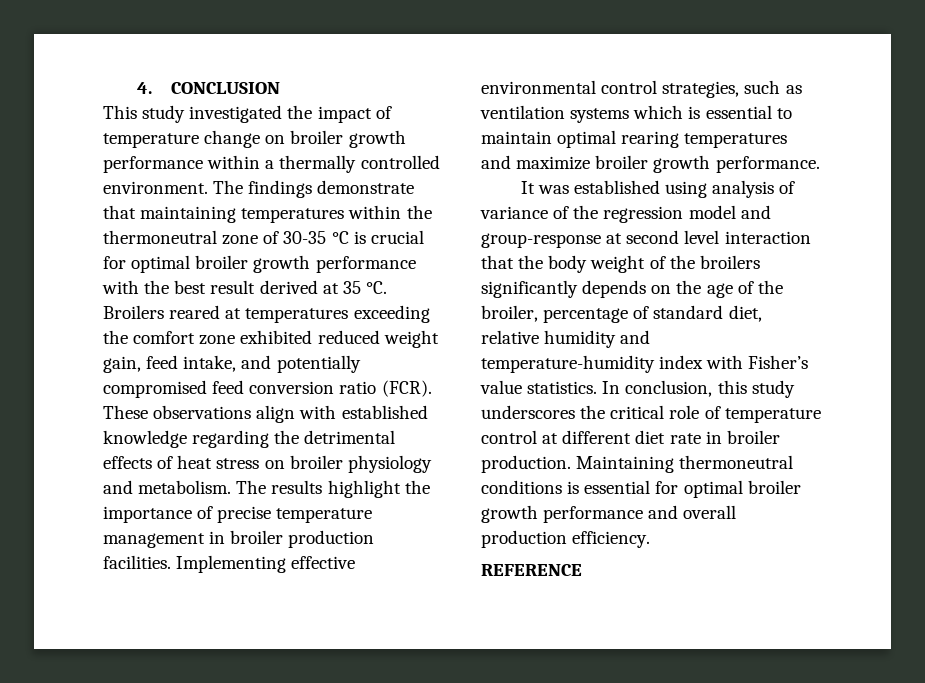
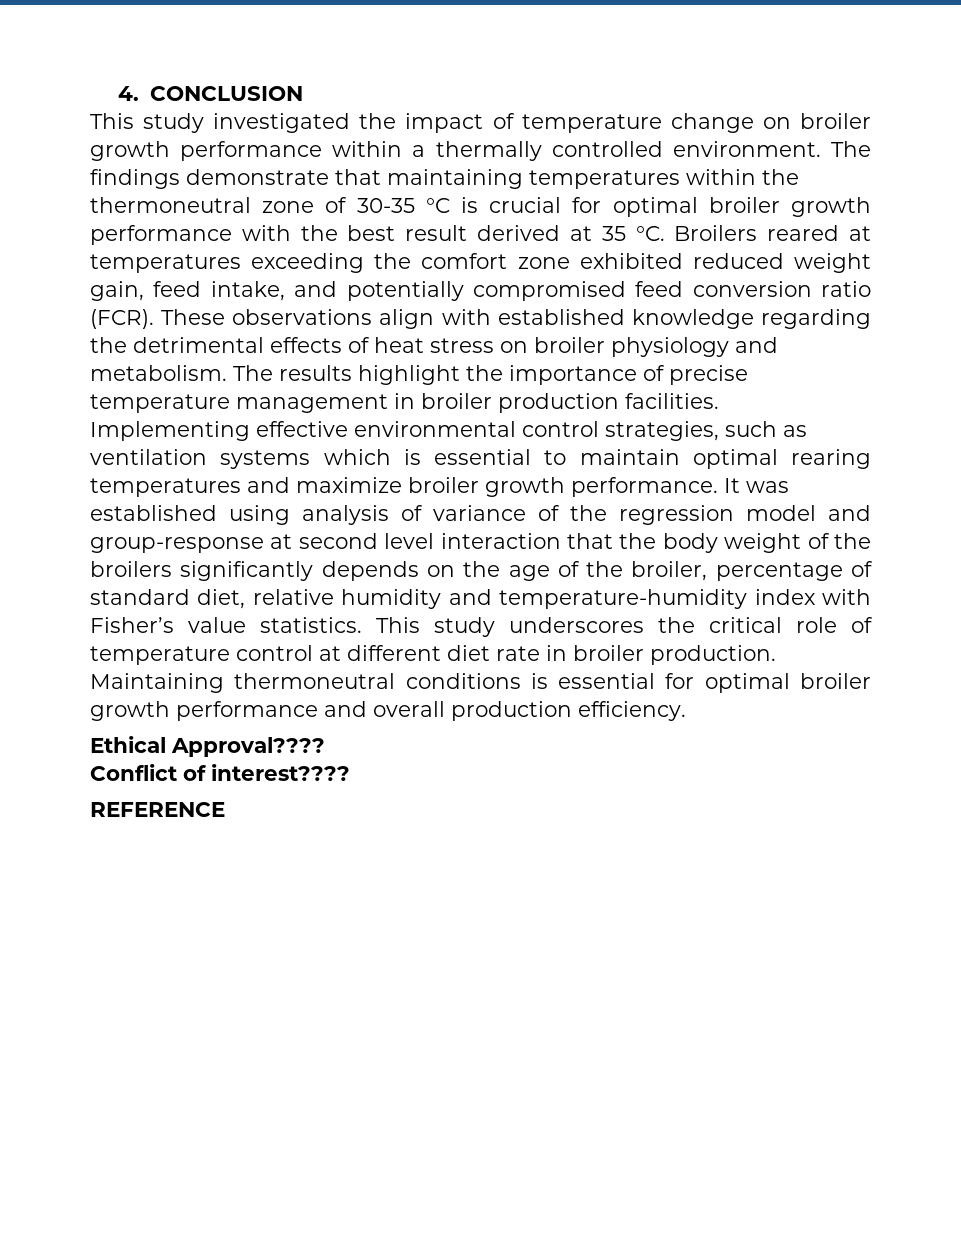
(820, 164) // -> (718, 487) none
[602,380,747,397] In conclusion, this -> [376,617,420,633] This
(651, 539) none -> [90,736,325,757] [90,764,350,781] // Ethical Approval???? // Conflict of interest????

